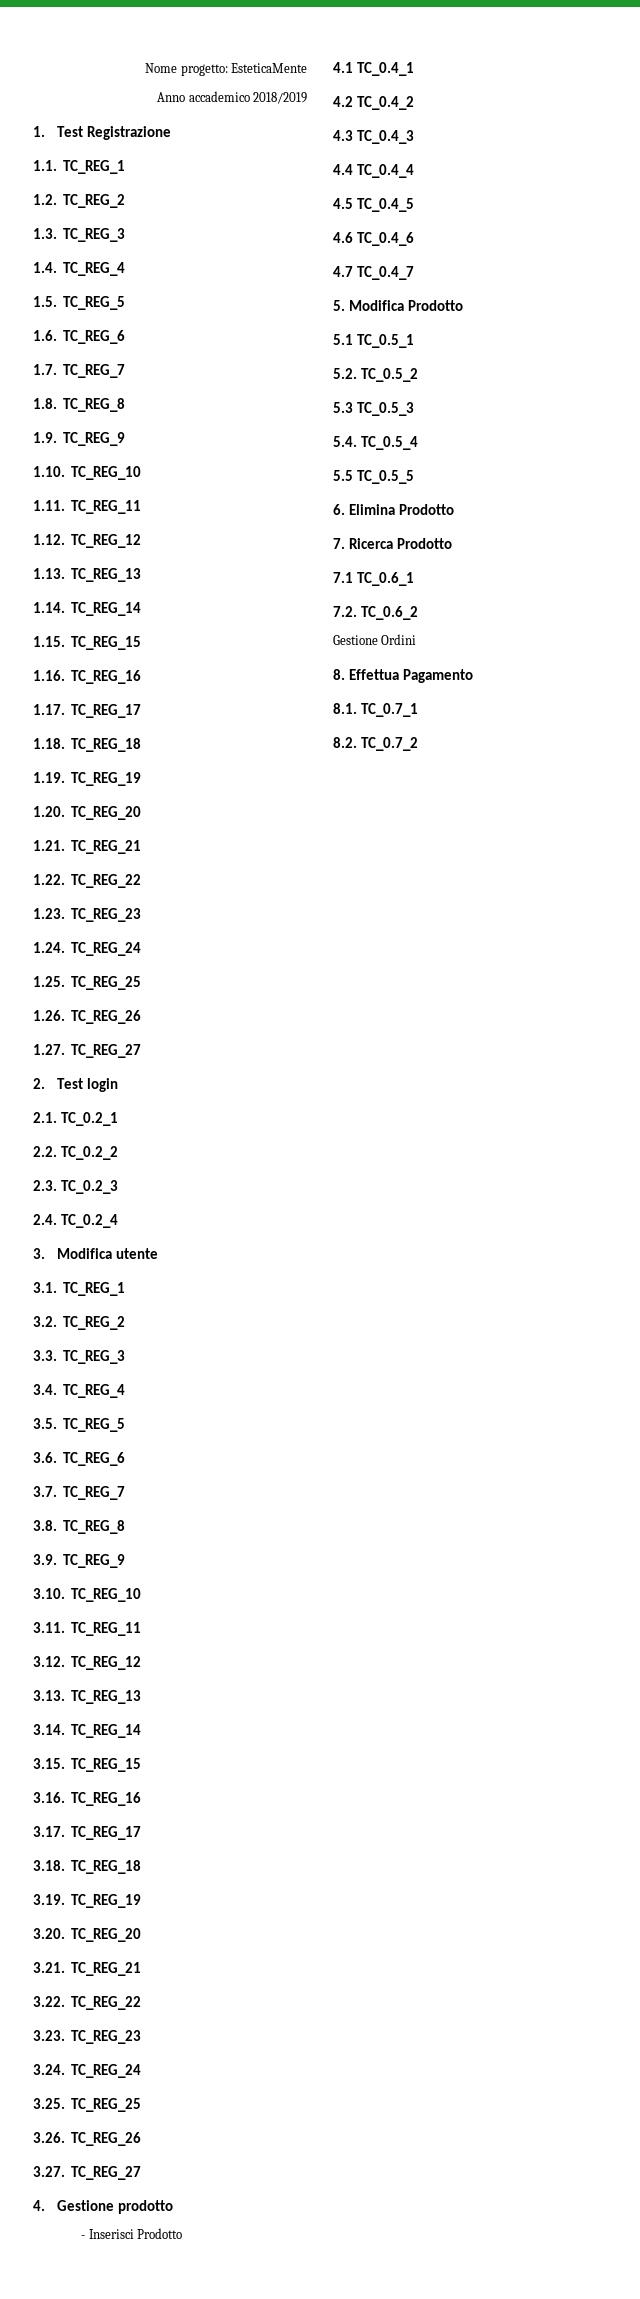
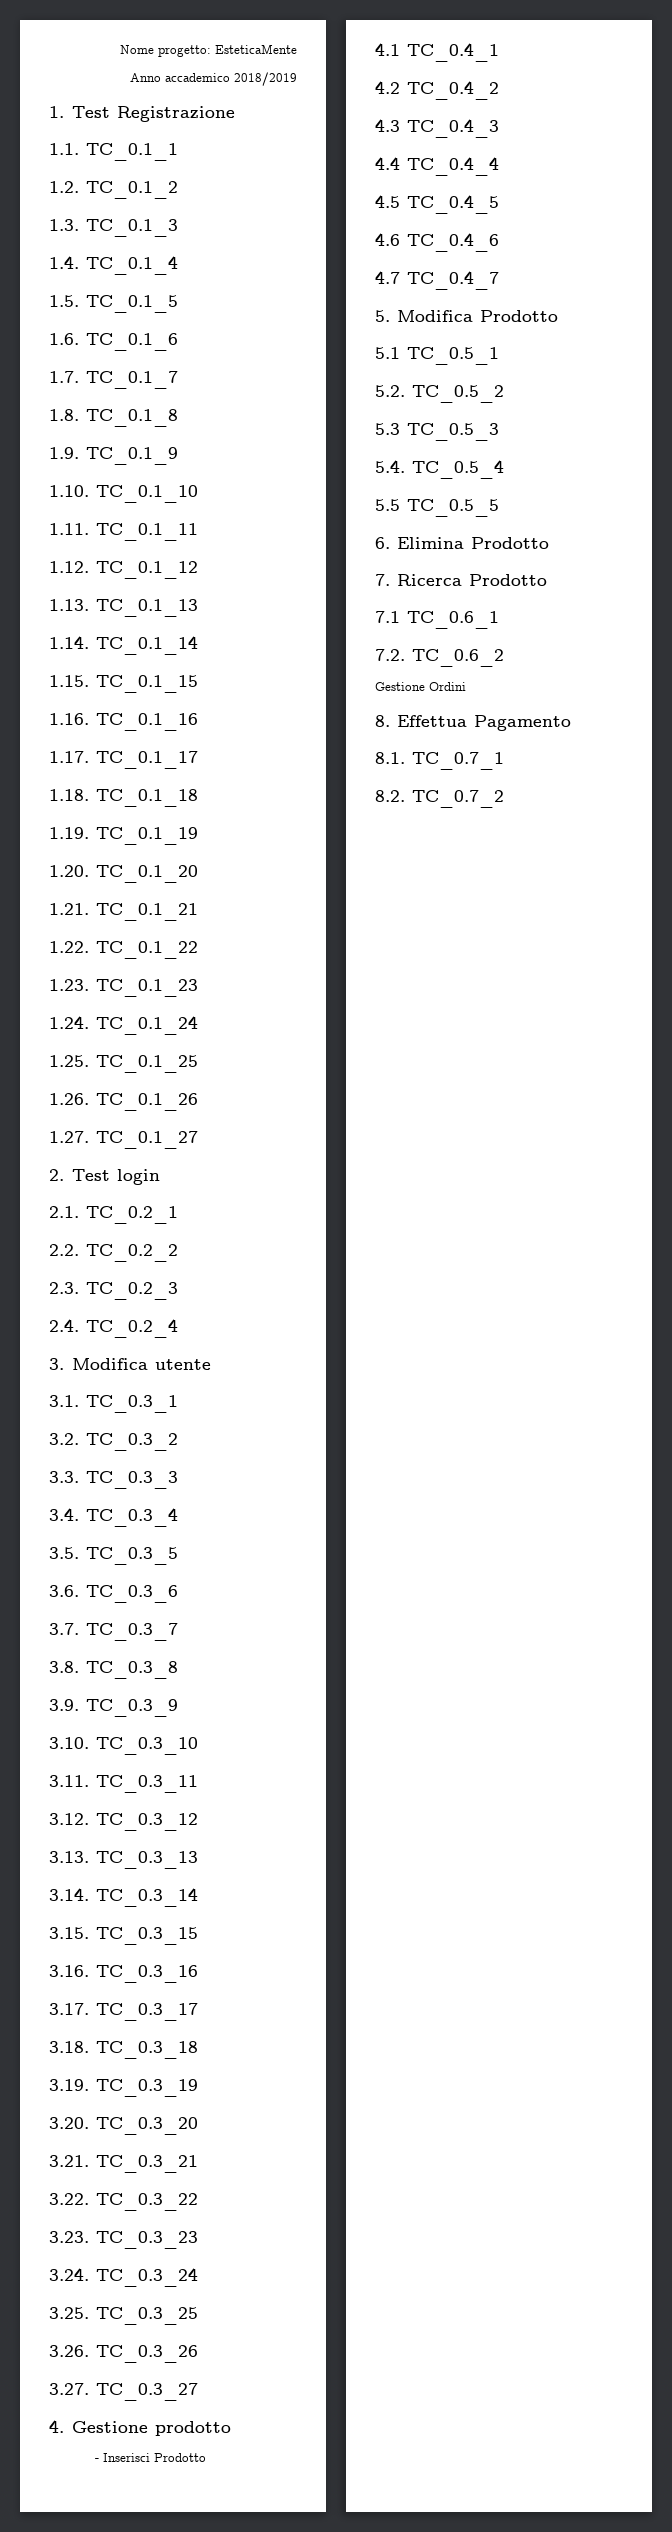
[63,160,126,174] TC_REG_1 -> [85,143,178,161] TC_0.1_1
[63,194,126,208] TC_REG_2 -> [85,181,178,199] TC_0.1_2
[63,228,126,242] TC_REG_3 -> [85,219,178,237] TC_0.1_3
[63,262,126,276] TC_REG_4 -> [85,256,178,275] TC_0.1_4
[63,296,126,310] TC_REG_5 -> [85,295,178,313] TC_0.1_5
[63,330,126,344] TC_REG_6 -> [85,333,178,351] TC_0.1_6
[63,364,126,378] TC_REG_7 -> [85,371,178,389] TC_0.1_7
[63,398,126,412] TC_REG_8 -> [85,409,178,427] TC_0.1_8
[63,432,126,446] TC_REG_9 -> [85,447,178,465] TC_0.1_9
[71,466,142,480] TC_REG_10 -> [95,485,198,503] TC_0.1_10
[71,500,142,514] TC_REG_11 -> [95,523,198,541] TC_0.1_11
[71,534,142,548] TC_REG_12 -> [95,561,198,579] TC_0.1_12
[71,568,142,582] TC_REG_13 -> [95,599,198,617] TC_0.1_13
[71,602,142,616] TC_REG_14 -> [95,636,198,655] TC_0.1_14
[71,636,142,650] TC_REG_15 -> [95,675,198,693] TC_0.1_15
[71,670,142,684] TC_REG_16 -> [95,713,198,731] TC_0.1_16
[71,704,142,718] TC_REG_17 -> [95,751,198,769] TC_0.1_17
[71,738,142,752] TC_REG_18 -> [95,789,198,807] TC_0.1_18
[71,772,142,786] TC_REG_19 -> [95,827,198,845] TC_0.1_19
[71,806,142,820] TC_REG_20 -> [95,865,198,883] TC_0.1_20
[71,840,142,854] TC_REG_21 -> [95,903,198,921] TC_0.1_21
[71,874,142,888] TC_REG_22 -> [95,941,198,959] TC_0.1_22
[71,908,142,922] TC_REG_23 -> [95,979,198,997] TC_0.1_23
[71,942,142,956] TC_REG_24 -> [95,1016,198,1035] TC_0.1_24
[71,976,142,990] TC_REG_25 -> [95,1055,198,1073] TC_0.1_25
[71,1010,142,1024] TC_REG_26 -> [95,1093,198,1111] TC_0.1_26
[71,1044,142,1058] TC_REG_27 -> [95,1131,198,1149] TC_0.1_27
[63,1282,126,1296] TC_REG_1 -> [85,1395,178,1413] TC_0.3_1
[63,1316,126,1330] TC_REG_2 -> [85,1433,178,1451] TC_0.3_2
[63,1350,126,1364] TC_REG_3 -> [85,1471,178,1489] TC_0.3_3
[63,1384,126,1398] TC_REG_4 -> [85,1508,178,1527] TC_0.3_4
[63,1418,126,1432] TC_REG_5 -> [85,1547,178,1565] TC_0.3_5
[63,1452,126,1466] TC_REG_6 -> [85,1585,178,1603] TC_0.3_6
[63,1486,126,1500] TC_REG_7 -> [85,1623,178,1641] TC_0.3_7
[63,1520,126,1534] TC_REG_8 -> [85,1661,178,1679] TC_0.3_8
[63,1554,126,1568] TC_REG_9 -> [85,1699,178,1717] TC_0.3_9
[71,1588,142,1602] TC_REG_10 -> [95,1737,198,1755] TC_0.3_10
[71,1622,142,1636] TC_REG_11 -> [95,1775,198,1793] TC_0.3_11
[71,1656,142,1670] TC_REG_12 -> [95,1813,198,1831] TC_0.3_12
[71,1690,142,1704] TC_REG_13 -> [95,1851,198,1869] TC_0.3_13
[71,1724,142,1738] TC_REG_14 -> [95,1888,198,1907] TC_0.3_14
[71,1758,142,1772] TC_REG_15 -> [95,1927,198,1945] TC_0.3_15
[71,1792,142,1806] TC_REG_16 -> [95,1965,198,1983] TC_0.3_16
[71,1826,142,1840] TC_REG_17 -> [95,2003,198,2021] TC_0.3_17
[71,1860,142,1874] TC_REG_18 -> [95,2041,198,2059] TC_0.3_18
[71,1894,142,1908] TC_REG_19 -> [95,2079,198,2097] TC_0.3_19
[71,1928,142,1942] TC_REG_20 -> [95,2117,198,2135] TC_0.3_20
[71,1962,142,1976] TC_REG_21 -> [95,2155,198,2173] TC_0.3_21
[71,1996,142,2010] TC_REG_22 -> [95,2193,198,2211] TC_0.3_22
[71,2030,142,2044] TC_REG_23 -> [95,2231,198,2249] TC_0.3_23
[71,2064,142,2078] TC_REG_24 -> [95,2268,198,2287] TC_0.3_24
[71,2098,142,2112] TC_REG_25 -> [95,2307,198,2325] TC_0.3_25
[71,2132,142,2146] TC_REG_26 -> [95,2345,198,2363] TC_0.3_26
[71,2166,142,2180] TC_REG_27 -> [95,2383,198,2401] TC_0.3_27

